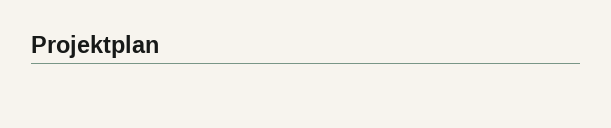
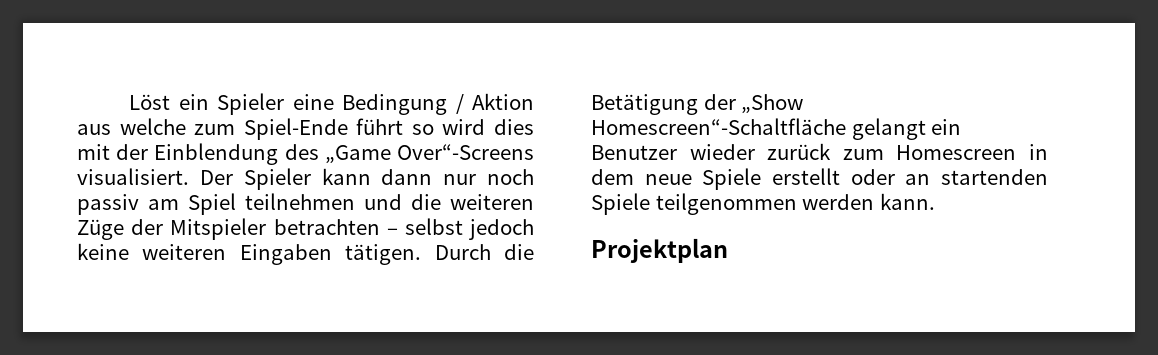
(31, 46) none -> [129,93,534,115] [77,118,534,140] [77,143,534,165] [77,168,534,190] [77,193,534,215] [77,218,534,240] [77,243,535,265] [591,94,804,115] [591,118,962,140] [591,143,1048,160] [591,168,1048,190] [591,193,935,215] Löst ein Spieler eine Bedingung / Aktion aus welche zum Spiel-Ende führt so wird dies mit der Einblendung des „Game Over“-Screens visualisiert. Der Spieler kann dann nur noch passiv am Spiel teilnehmen und die weiteren Züge der Mitspieler betrachten – selbst jedoch keine weiteren Eingaben tätigen. Durch die Betätigung der „Show Homescreen“-Schaltfläche gelangt ein Benutzer wieder zurück zum Homescreen in dem neue Spiele erstellt oder an startenden Spiele teilgenommen werden kann. //

